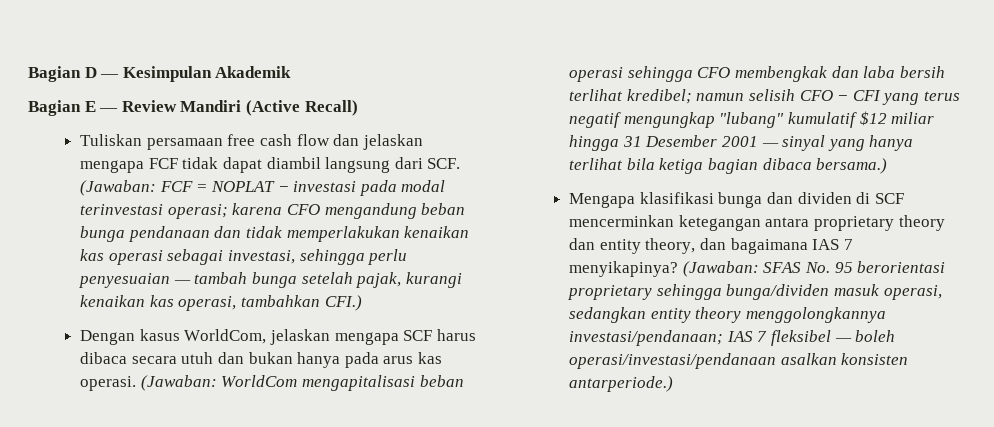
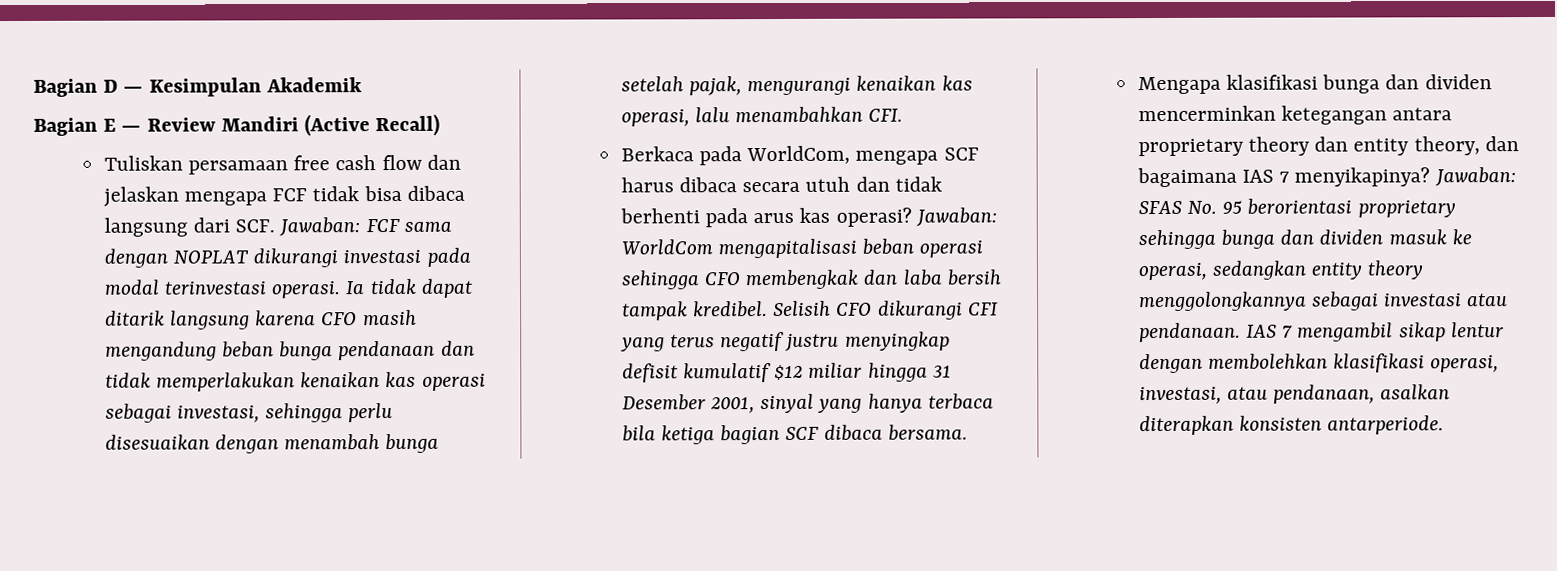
[223,157,321,173] dapat diambil -> [363,185,465,202] bisa dibaca
[80,180,446,196] [80,204,228,219] (Jawaban: FCF = NOPLAT − investasi pada modal terinvestasi operasi; -> [279,217,452,237] [103,247,471,268] [103,278,473,299] [104,310,251,330] Jawaban: FCF sama dengan NOPLAT dikurangi investasi pada modal terinvestasi operasi. Ia tidak dapat ditarik langsung
(321, 209) none -> [362,309,417,326] masih
[79,272,248,288] penyesuaian — tambah -> [104,434,381,454] disesuaikan dengan menambah
[405,272,462,288] kurangi -> [747,77,852,96] mengurangi
[241,295,362,311] [80,329,331,345] tambahkan CFI.) // Dengan kasus WorldCom, jelaskan -> [695,106,904,124] [620,145,851,166] lalu menambahkan CFI. // Berkaca pada WorldCom,
[248,352,341,368] bukan hanya -> [894,176,942,192] [619,208,700,224] tidak berhenti
[80,375,217,391] operasi. (Jawaban: -> [835,207,997,227] operasi? Jawaban:
[569,89,849,104] terlihat kredibel; namun selisih CFO − -> [621,300,963,321] tampak kredibel. Selisih CFO dikurangi
[623,112,785,128] mengungkap "lubang" -> [785,331,950,351] [621,363,678,383] justru menyingkap defisit
[722,136,779,147] 2001 — -> [710,397,756,414] 2001,
[569,158,624,170] terlihat -> [927,393,994,410] terbaca
[762,158,888,174] dibaca bersama.) -> [785,424,968,441] SCF dibaca bersama.
[856,192,904,204] di SCF -> (1492, 82) none
[682,261,759,277] (Jawaban: -> [1434,167,1516,187] Jawaban:
[726,284,880,300] bunga/dividen masuk -> [1221,229,1472,249] bunga dan dividen masuk ke
[569,330,896,346] [569,353,909,369] [569,376,674,392] investasi/pendanaan; IAS 7 fleksibel — boleh operasi/investasi/pendanaan asalkan konsisten antarperiode.) -> [1312,291,1509,311] [1138,322,1504,343] [1138,353,1500,374] [1138,384,1451,405] [1138,415,1445,436] sebagai investasi atau pendanaan. IAS 7 mengambil sikap lentur dengan membolehkan klasifikasi operasi, investasi, atau pendanaan, asalkan diterapkan konsisten antarperiode.

